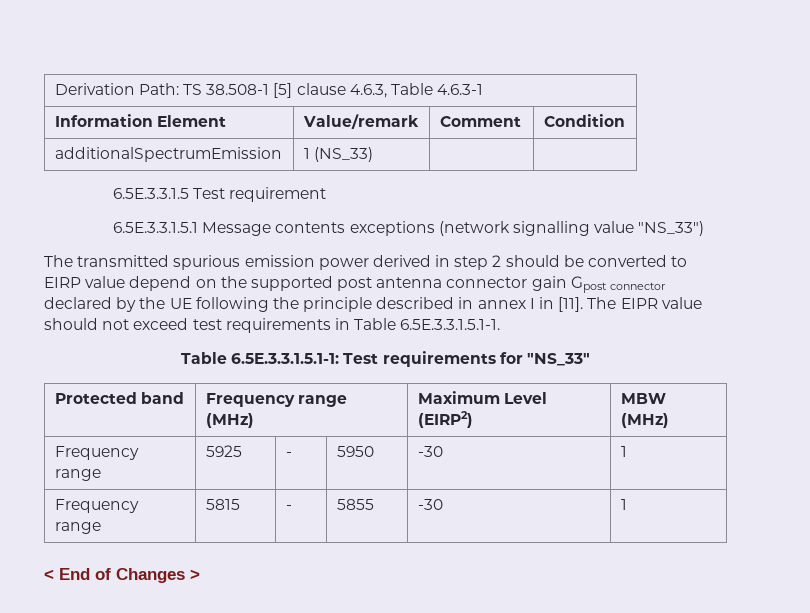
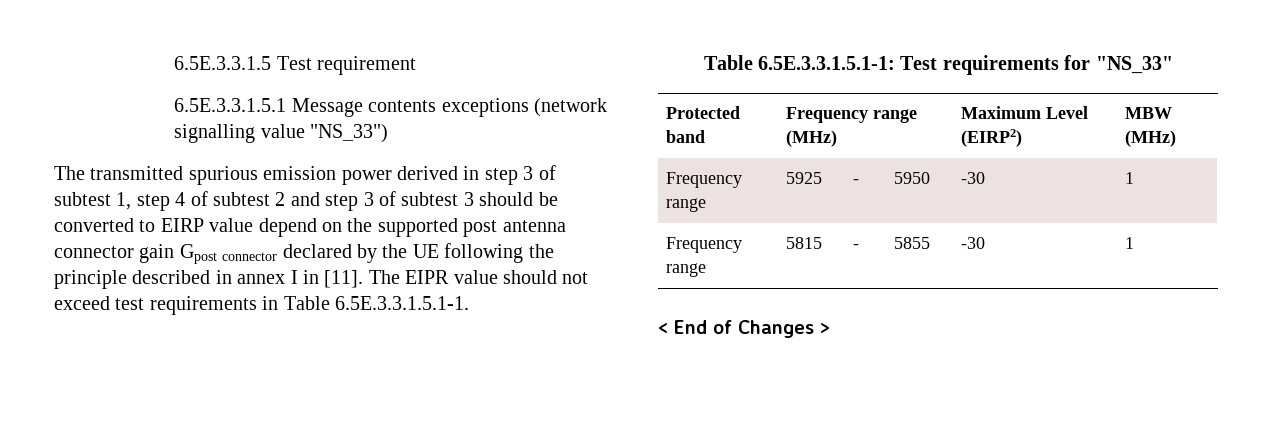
[54,83,484,98] [54,114,226,127] [302,114,419,129] [439,116,521,127] [543,114,625,127] [54,147,282,162] [303,147,373,162] Derivation Path: TS 38.508-1 [5] clause 4.6.3, Table 4.6.3-1 // Information Element | Value/remark | Comment | Condition // additionalSpectrumEmission | 1 (NS_33) | | // -> (174, 63) none
[492,255,502,267] 2 -> [523,165,556,180] [54,191,474,211] 3 of subtest 1, step 4 of subtest 2 and step 3 of subtest 3

